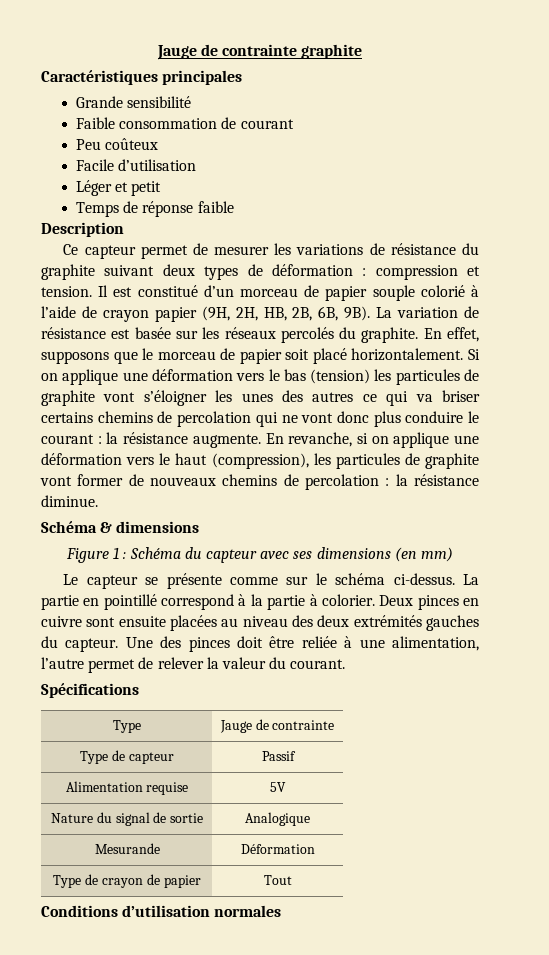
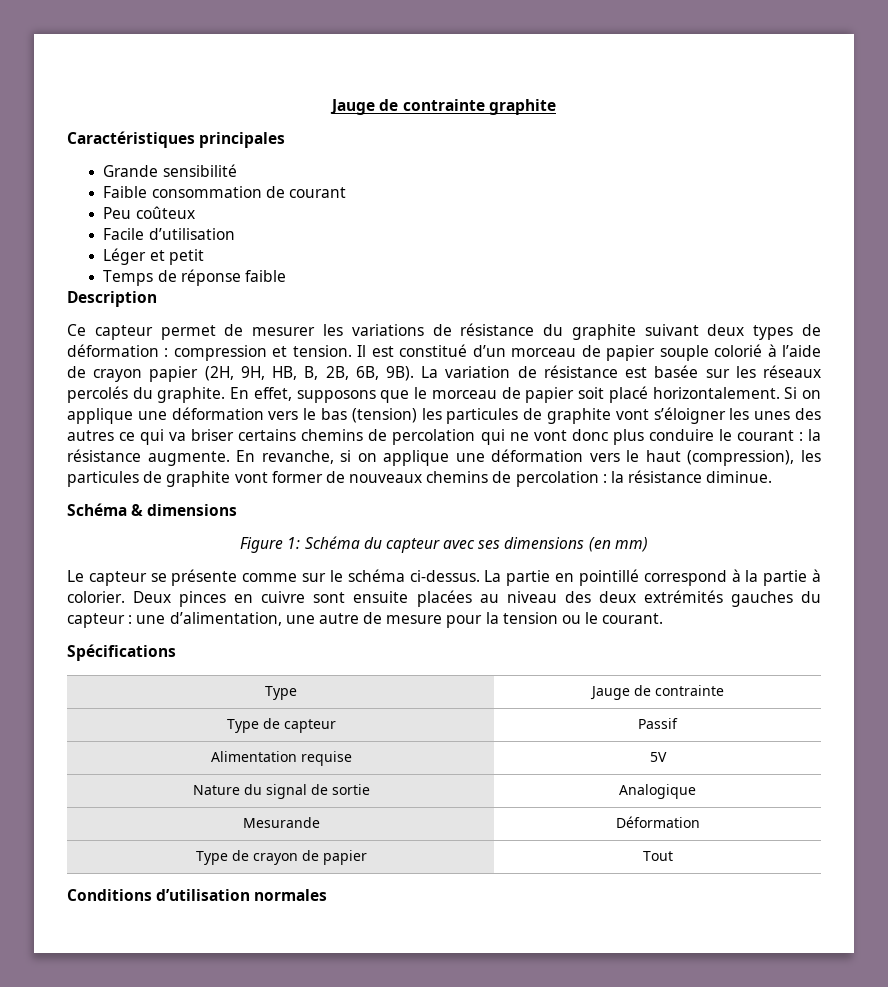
[201,306,287,321] (9H, 2H, HB, -> [204,366,319,381] (2H, 9H, HB, B,
[113,547,127,559] 1 : -> [287,537,301,549] 1:
[65,636,479,652] [41,657,287,673] capteur. Une des pinces doit être reliée à une alimentation, l’autre permet de relever la valeur du -> [67,612,599,628] capteur : une d’alimentation, une autre de mesure pour la tension ou le

